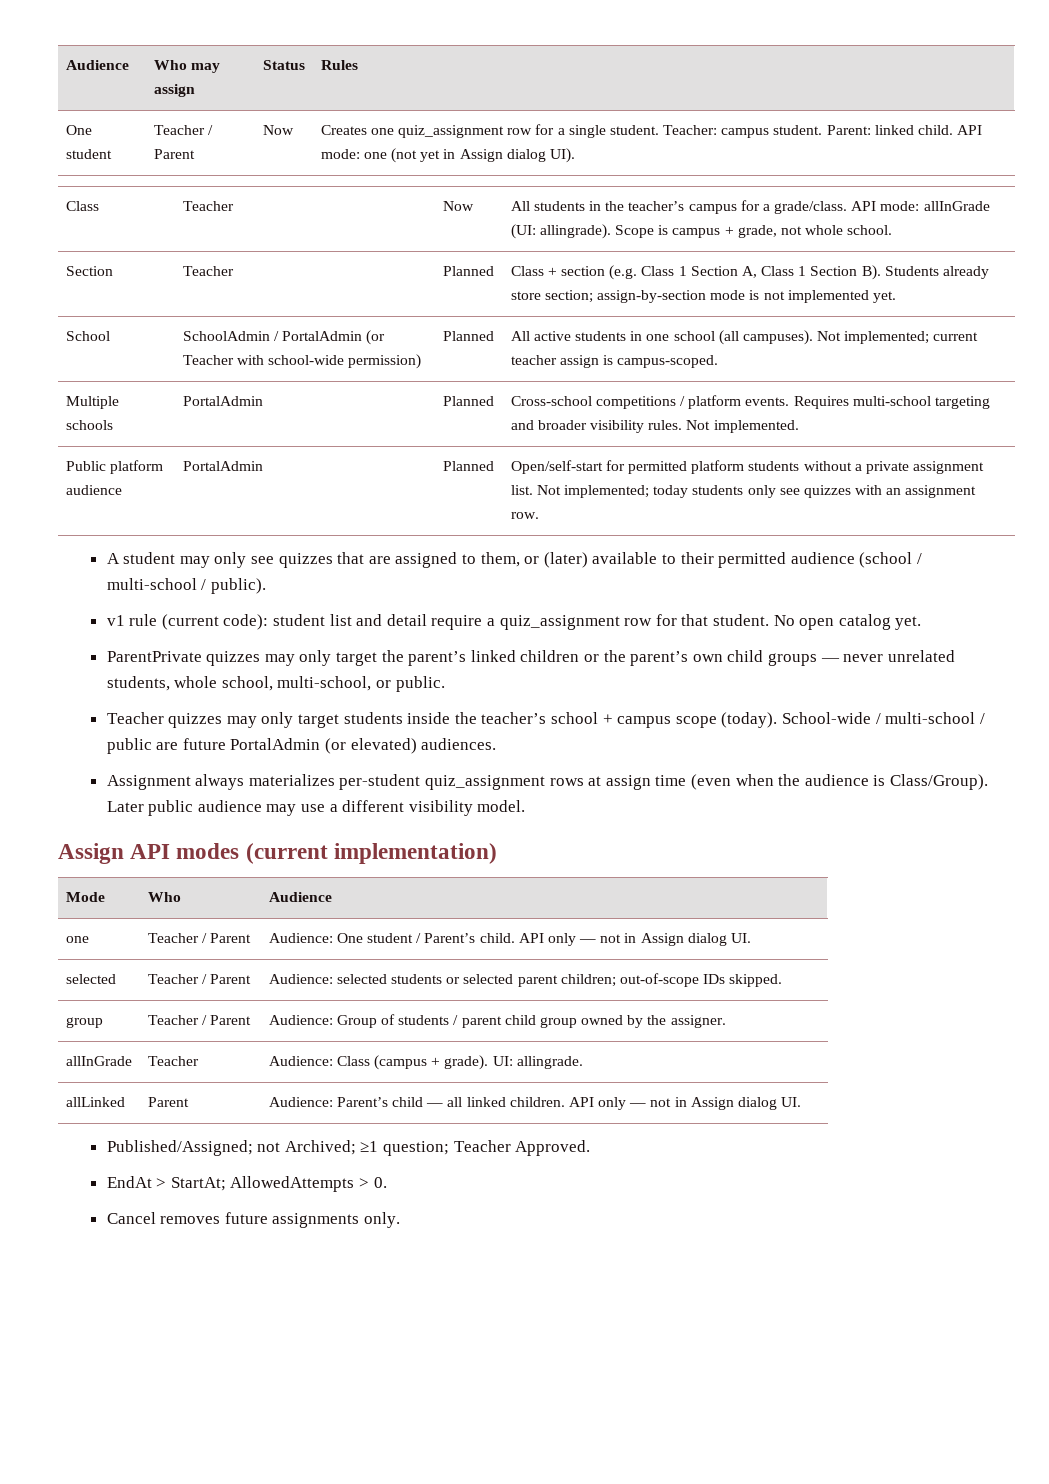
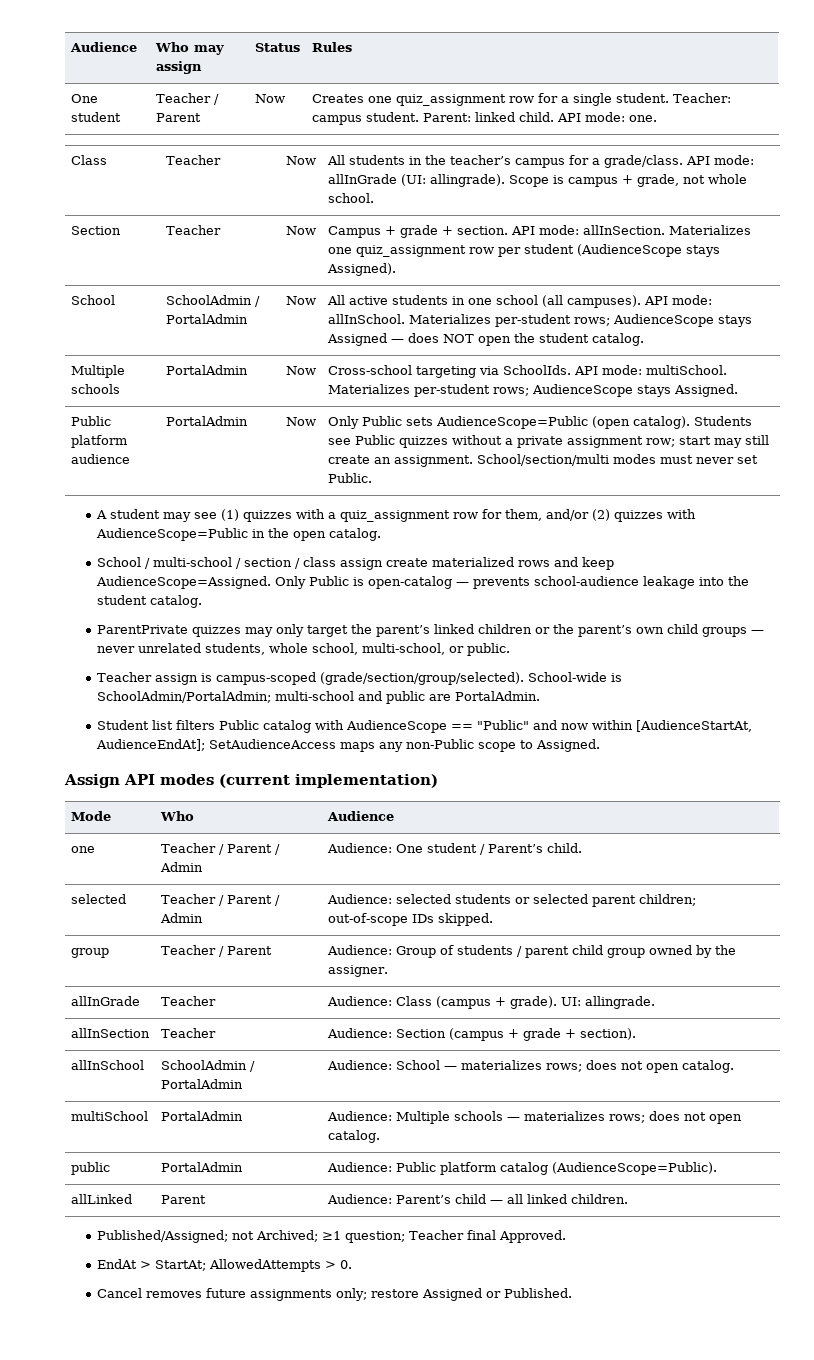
[363,148,575,163] one (not yet in Assign dialog UI). -> [628,115,657,122] one.
[442,266,494,276] [510,265,990,280] [510,290,896,303] [65,331,110,341] [182,330,386,345] [182,354,422,369] [442,331,494,341] Planned | Class + section (e.g. Class 1 Section A, Class 1 Section B). Students already store section; assign-by-section mode is not implemented yet. // School | SchoolAdmin / PortalAdmin (or Teacher with school-wide permission) | Planned -> [285,226,316,235] [327,225,751,238] [327,244,720,257] [326,263,396,276] [70,295,115,305] [165,295,260,307] [165,314,248,324] [285,296,316,305] Now | Campus + grade + section. API mode: allInSection. Materializes one quiz_assignment row per student (AudienceScope stays Assigned). // School | SchoolAdmin / PortalAdmin | Now
[817,331,979,344] [510,355,719,368] Not implemented; current teacher assign is campus-scoped. -> [643,295,712,305] [327,314,752,327] [326,333,644,346] API mode: allInSchool. Materializes per-student rows; AudienceScope stays Assigned — does NOT open the student catalog.
[442,396,494,406] Planned -> [285,366,316,375] Now
[595,395,990,409] [510,420,799,433] [65,460,163,474] [65,485,122,495] [182,461,263,471] [442,461,494,471] [510,460,985,474] [510,485,977,498] [510,512,539,519] [106,552,922,568] [106,578,266,594] [106,614,922,630] competitions / platform events. Requires multi-school targeting and broader visibility rules. Not implemented. // Public platform audience | PortalAdmin | Planned | Open/self-start for permitted platform students without a private assignment list. Not implemented; today students only see quizzes with an assignment row. // A student may only see quizzes that are assigned to them, or (later) available to their permitted audience (school / multi-school / public). // v1 rule (current code): student list and detail require a quiz_assignment row for that student. No open catalog yet. -> [415,365,727,378] [327,384,738,397] [70,416,111,426] [70,435,127,448] [70,454,130,464] [165,416,248,426] [285,417,316,426] [327,416,752,429] [327,435,769,448] [327,454,758,467] [327,473,372,483] [95,509,696,522] [95,528,381,541] [96,557,614,570] [95,576,749,589] [96,595,202,608] targeting via SchoolIds. API mode: multiSchool. Materializes per-student rows; AudienceScope stays Assigned. // Public platform audience | PortalAdmin | Now | Only Public sets AudienceScope=Public (open catalog). Students see Public quizzes without a private assignment row; start may still create an assignment. School/section/multi modes must never set Public. // A student may see (1) quizzes with a quiz_assignment row for them, and/or (2) quizzes with AudienceScope=Public in the open catalog. // School / multi-school / section / class assign create materialized rows and keep AudienceScope=Assigned. Only Public is open-catalog — prevents school-audience leakage into the student catalog.
[168,712,985,728] [106,738,497,754] [106,774,988,790] [106,800,526,816] quizzes may only target students inside the teacher’s school + campus scope (today). School-wide / multi-school / public are future PortalAdmin (or elevated) audiences. // Assignment always materializes per-student quiz_assignment rows at assign time (even when the audience is Class/Group). Later public audience may use a different visibility model. -> [154,672,622,685] [96,691,540,704] [96,720,752,733] [95,739,600,752] assign is campus-scoped (grade/section/group/selected). School-wide is SchoolAdmin/PortalAdmin; multi-school and public are PortalAdmin. // Student list filters Public catalog with AudienceScope == "Public" and now within [AudienceStartAt, AudienceEndAt]; SetAudienceAccess maps any non-Public scope to Assigned.
(251, 938) none -> [274,844,280,855] [159,862,203,872] / Admin
[518,933,752,946] API only — not in Assign dialog UI. -> (582, 848) none
(251, 979) none -> [274,895,280,906] [159,913,203,923] / Admin
(583, 1062) none -> [70,1028,150,1038] [160,1028,216,1038] [326,1028,636,1041] [70,1060,144,1070] [160,1060,255,1072] [160,1079,243,1089] [326,1060,734,1073] [70,1111,148,1121] [160,1111,243,1121] [326,1111,742,1124] [327,1130,380,1143] [70,1162,110,1175] [160,1162,243,1172] [326,1162,717,1175] // allInSection | Teacher | Audience: Section (campus + grade + section). // allInSchool | SchoolAdmin / PortalAdmin | Audience: School — materializes rows; does not open catalog. // multiSchool | PortalAdmin | Audience: Multiple schools — materializes rows; does not open catalog. // public | PortalAdmin | Audience: Public platform catalog (AudienceScope=Public).
[568,1097,802,1110] API only — not in Assign dialog UI. -> (628, 1199) none
(511, 1146) none -> [466,1230,496,1240] final
[364,1212,401,1228] only. -> [335,1288,572,1301] only; restore Assigned or Published.

